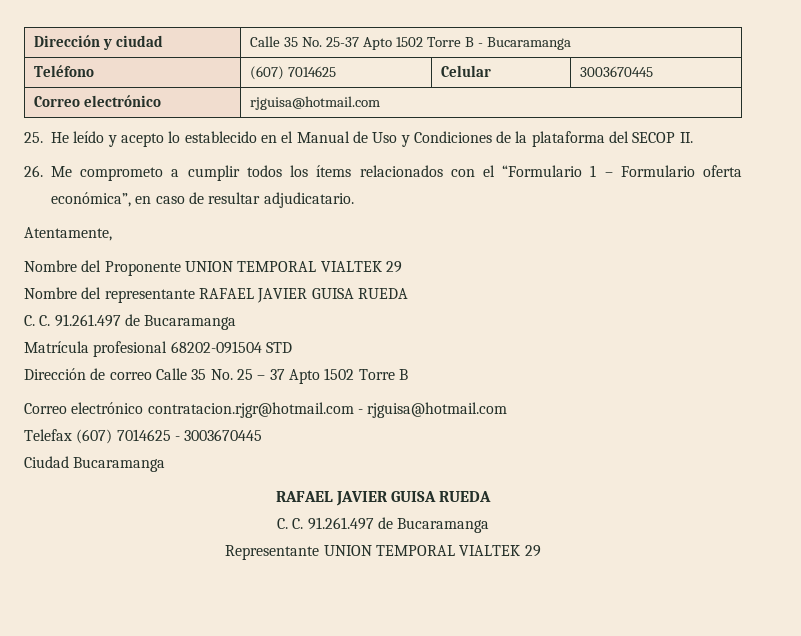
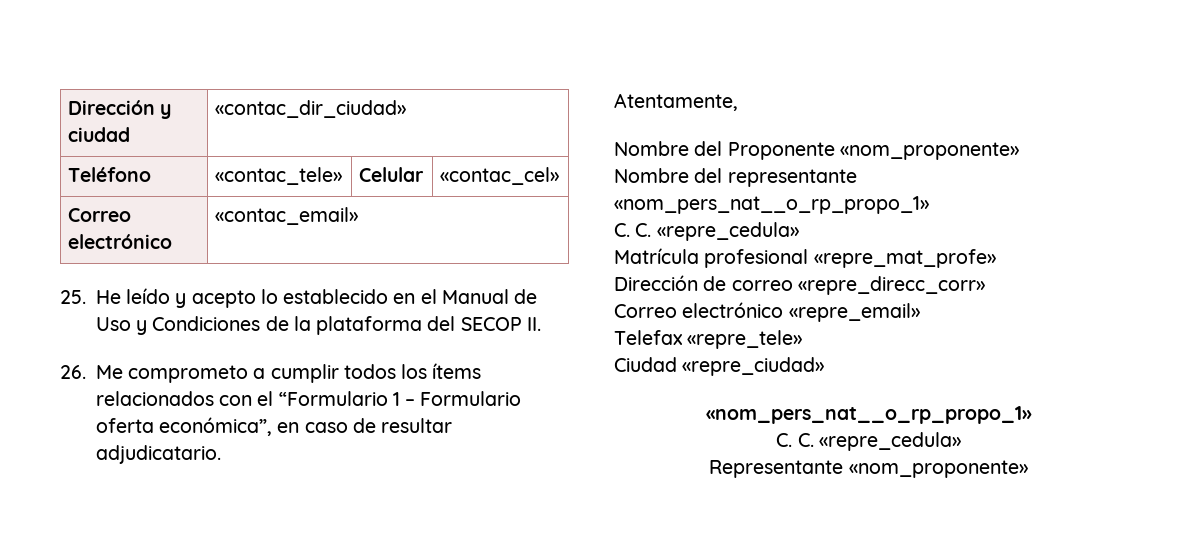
[250,36,571,50] Calle 35 No. 25-37 Apto 1502 Torre B - Bucaramanga -> [214,100,406,118] «contac_dir_ciudad»
[250,66,337,80] (607) 7014625 -> [214,167,342,185] «contac_tele»
[580,66,654,77] 3003670445 -> [439,167,559,185] «contac_cel»
[250,96,381,110] rjguisa@hotmail.com -> [214,207,358,225] «contac_email»
[184,261,402,273] UNION TEMPORAL VIALTEK 29 -> [839,142,1019,160] «nom_proponente»
[198,288,408,303] [24,314,237,330] RAFAEL JAVIER GUISA RUEDA // C. C. 91.261.497 de Bucaramanga -> [614,196,929,214] [614,222,799,241] «nom_pers_nat__o_rp_propo_1» // C. C. «repre_cedula»
[170,341,292,354] 68202-091504 STD -> [813,249,996,268] «repre_mat_profe»
[155,368,408,384] [24,402,508,418] [24,429,263,444] [24,456,166,472] [275,491,492,506] [276,517,490,533] [225,545,541,560] Calle 35 No. 25 – 37 Apto 1502 Torre B // Correo electrónico contratacion.rjgr@hotmail.com - rjguisa@hotmail.com // Telefax (607) 7014625 - 3003670445 // Ciudad Bucaramanga // RAFAEL JAVIER GUISA RUEDA // C. C. 91.261.497 de Bucaramanga // Representante UNION TEMPORAL VIALTEK 29 -> [797,276,985,295] [614,302,920,322] [614,330,803,349] [614,357,825,376] [705,406,1032,424] [776,432,961,451] [709,460,1028,478] «repre_direcc_corr» // Correo electrónico «repre_email» // Telefax «repre_tele» // Ciudad «repre_ciudad» // «nom_pers_nat__o_rp_propo_1» // C. C. «repre_cedula» // Representante «nom_proponente»

